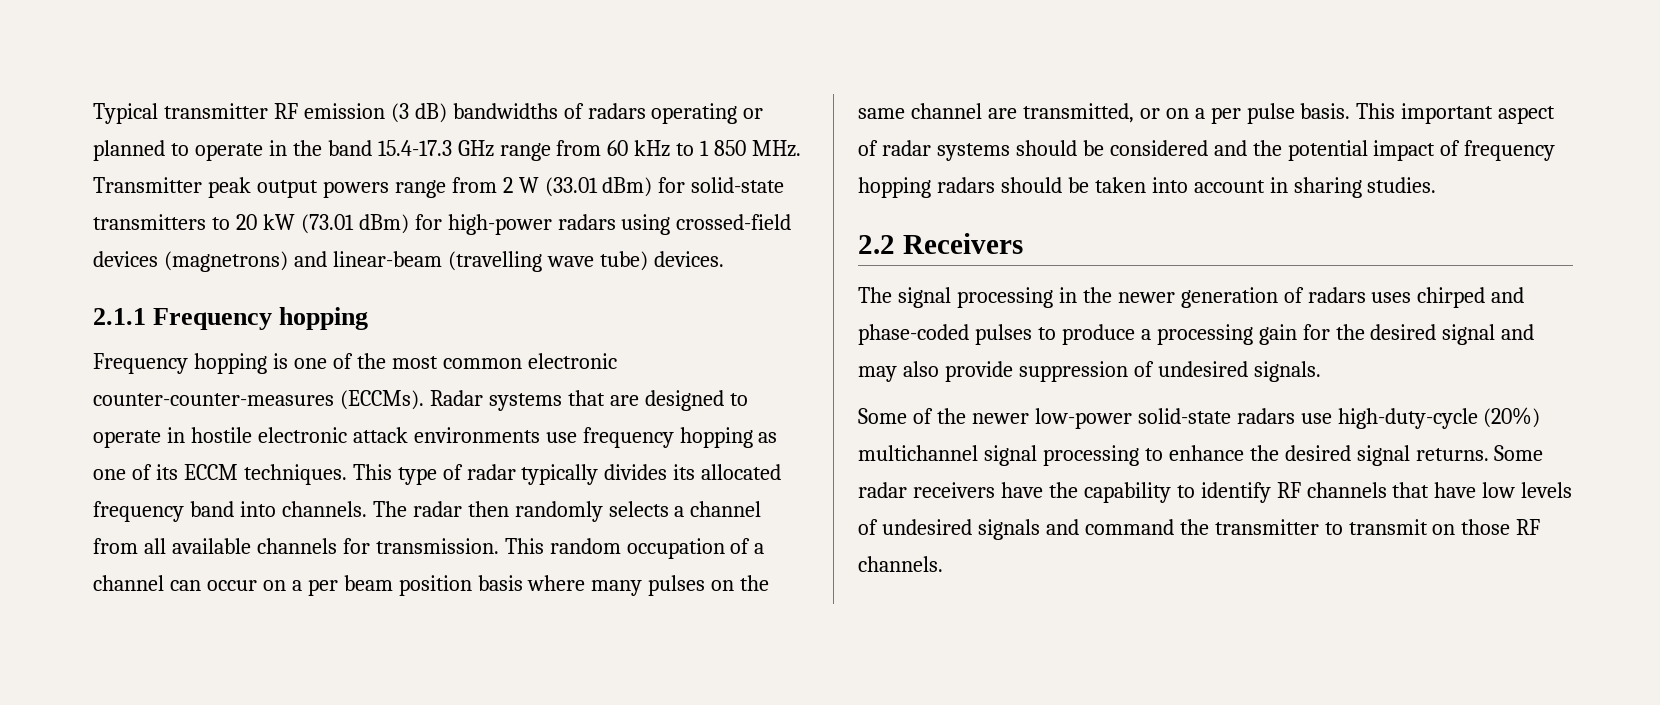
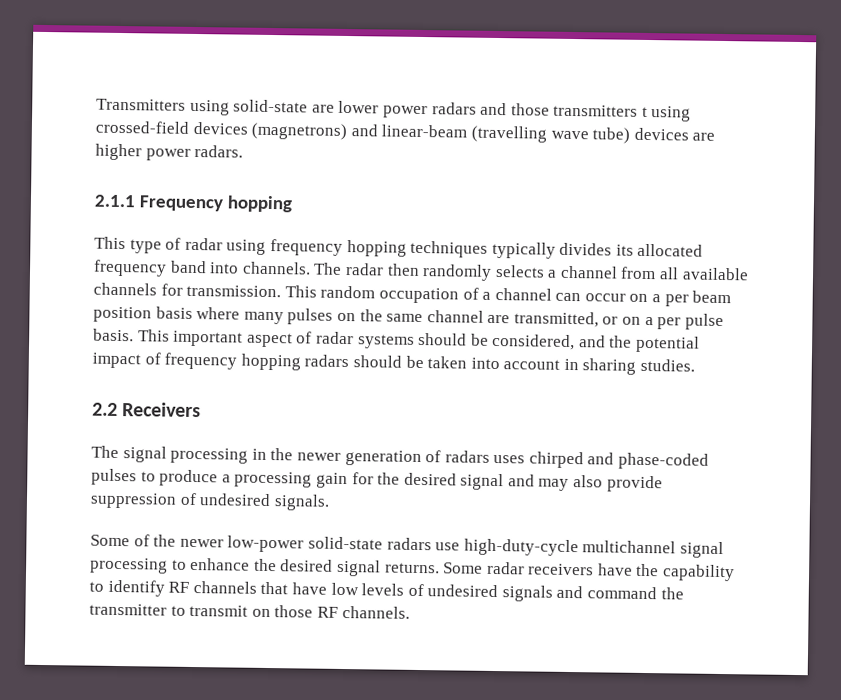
[93,103,764,124] [93,140,802,161] [93,177,785,198] [93,214,616,235] Typical transmitter RF emission (3 dB) bandwidths of radars operating or planned to operate in the band 15.4-17.3 GHz range from 60 kHz to 1 850 MHz. Transmitter peak output powers range from 2 W (33.01 dBm) for solid-state transmitters to 20 kW (73.01 dBm) for high-power radars -> [96,98,648,119] Transmitters using solid-state are lower power radars and those transmitters t
[653,251,724,267] [93,307,369,330] [93,353,617,374] [93,390,748,411] [93,427,778,448] [93,464,516,485] devices. // 2.1.1 Frequency hopping // Frequency hopping is one of the most common electronic counter-counter-measures (ECCMs). Radar systems that are designed to operate in hostile electronic attack environments use frequency hopping as one of its ECCM techniques. This type of radar -> [633,127,716,141] [95,143,244,161] [94,194,293,213] [94,236,489,258] devices are higher power radars. // 2.1.1 Frequency hopping // This type of radar using frequency hopping techniques
[1109,140,1208,156] considered -> [492,333,576,351] considered,
[1483,407,1541,428] (20%) -> (579, 547) none

